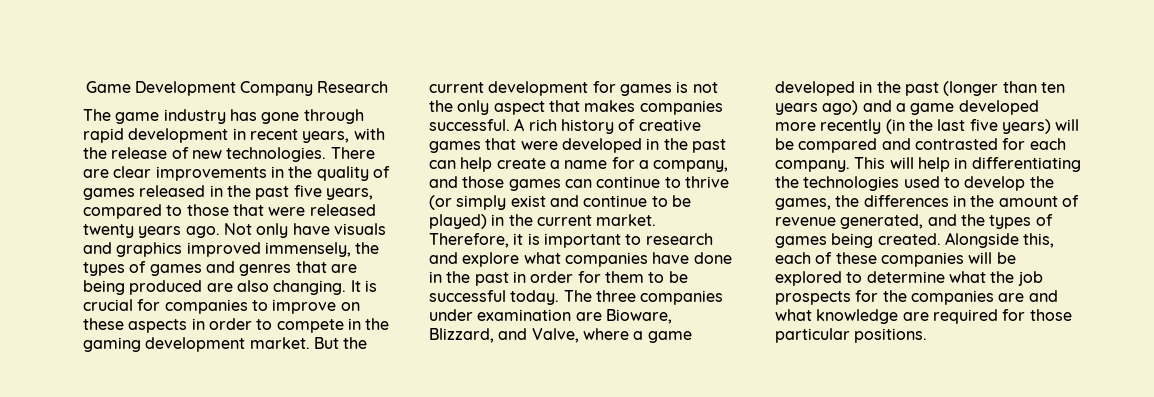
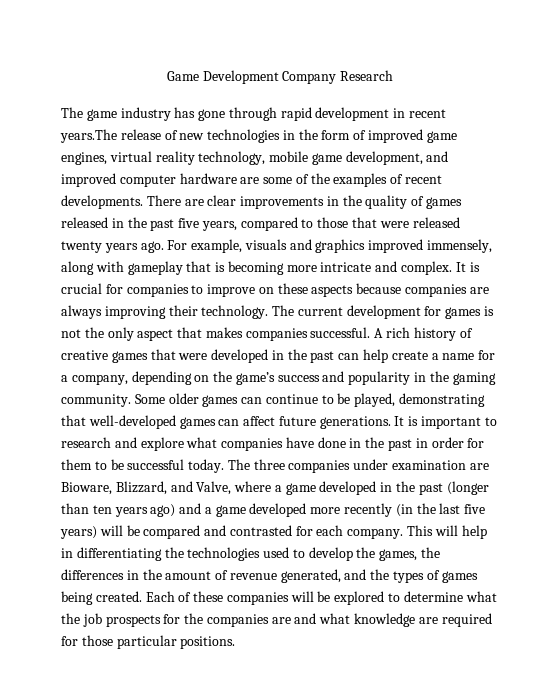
[302,128,385,143] [83,147,327,162] years, with the release of new technologies. -> [60,129,457,143] [61,151,449,165] [61,173,443,187] [61,195,143,209] years.The release of new technologies in the form of improved game engines, virtual reality technology, mobile game development, and improved computer hardware are some of the examples of recent developments.
[223,223,330,238] Not only have -> [167,239,243,253] For example,
[355,242,380,254] [83,261,357,276] [83,280,347,295] the types of games and genres that are being produced are also changing. -> [61,261,453,275] along with gameplay that is becoming more intricate and complex.
[191,318,390,333] [83,337,368,352] in order to compete in the gaming development market. But the -> [356,283,489,297] [61,305,295,319] because companies are always improving their technology. The
[429,176,729,191] [429,195,691,210] [429,214,657,229] [429,233,524,248] and those games can continue to thrive (or simply exist and continue to be played) in the current market. Therefore, it -> [131,371,496,385] [61,393,486,407] [61,415,405,429] depending on the game’s success and popularity in the gaming community. Some older games can continue to be played, demonstrating that well-developed games can affect future generations. It
[944,232,1055,248] [775,252,811,264] Alongside this, each -> [145,591,175,602] Each

